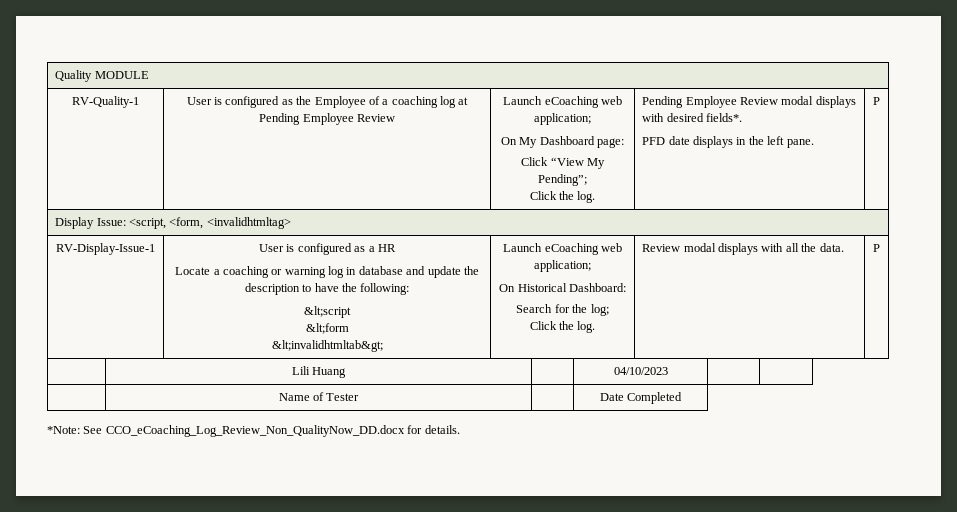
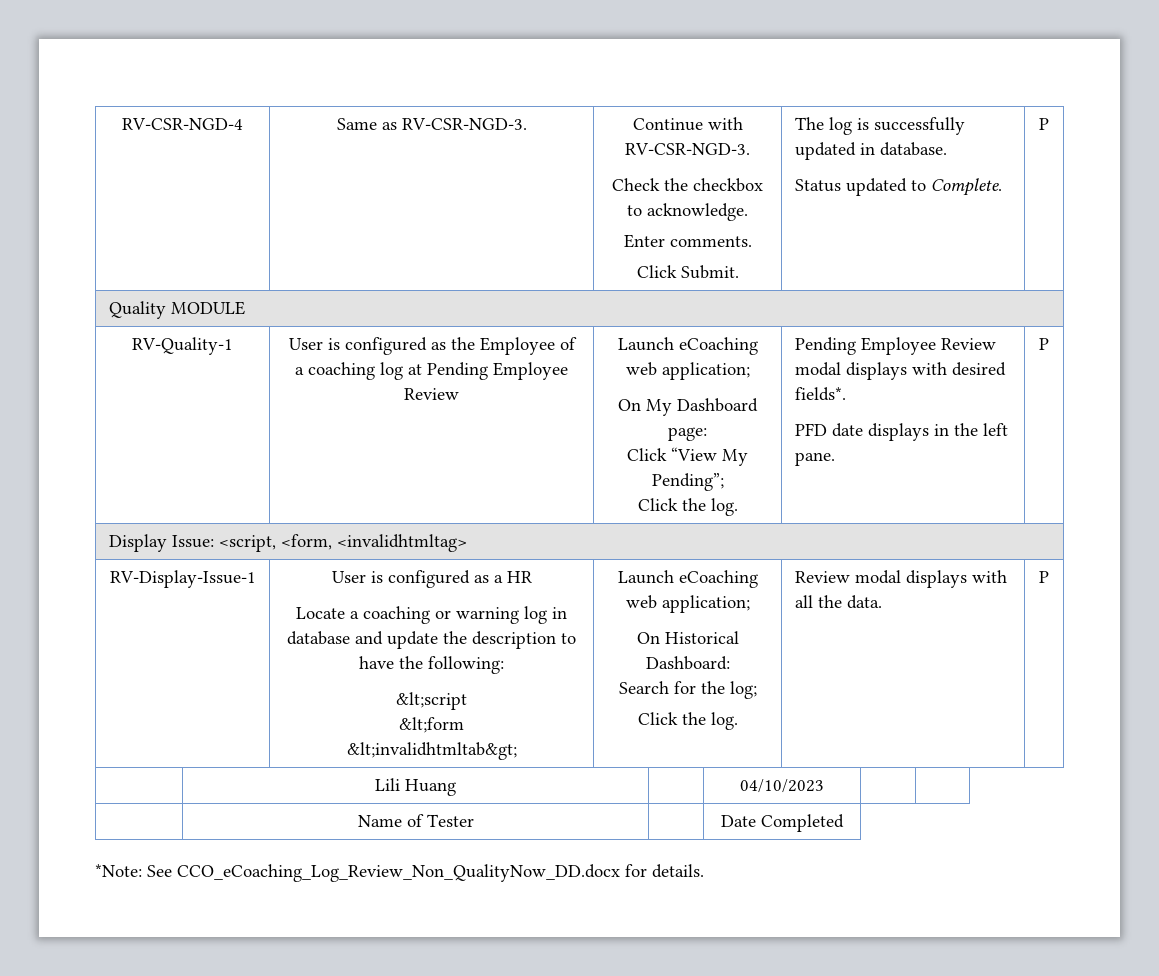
(55, 76) none -> [122,118,243,130] [336,118,527,130] [632,117,743,131] [625,143,750,155] [612,178,763,192] [627,203,748,221] [623,234,752,248] [636,265,739,279] [794,117,965,135] [794,142,947,160] [794,178,1002,196] [1039,118,1049,130] RV-CSR-NGD-4 | Same as RV-CSR-NGD-3. | Continue with RV-CSR-NGD-3. // Check the checkbox to acknowledge. // Enter comments. // Click Submit. | The log is successfully updated in database. // Status updated to Complete. | P //

